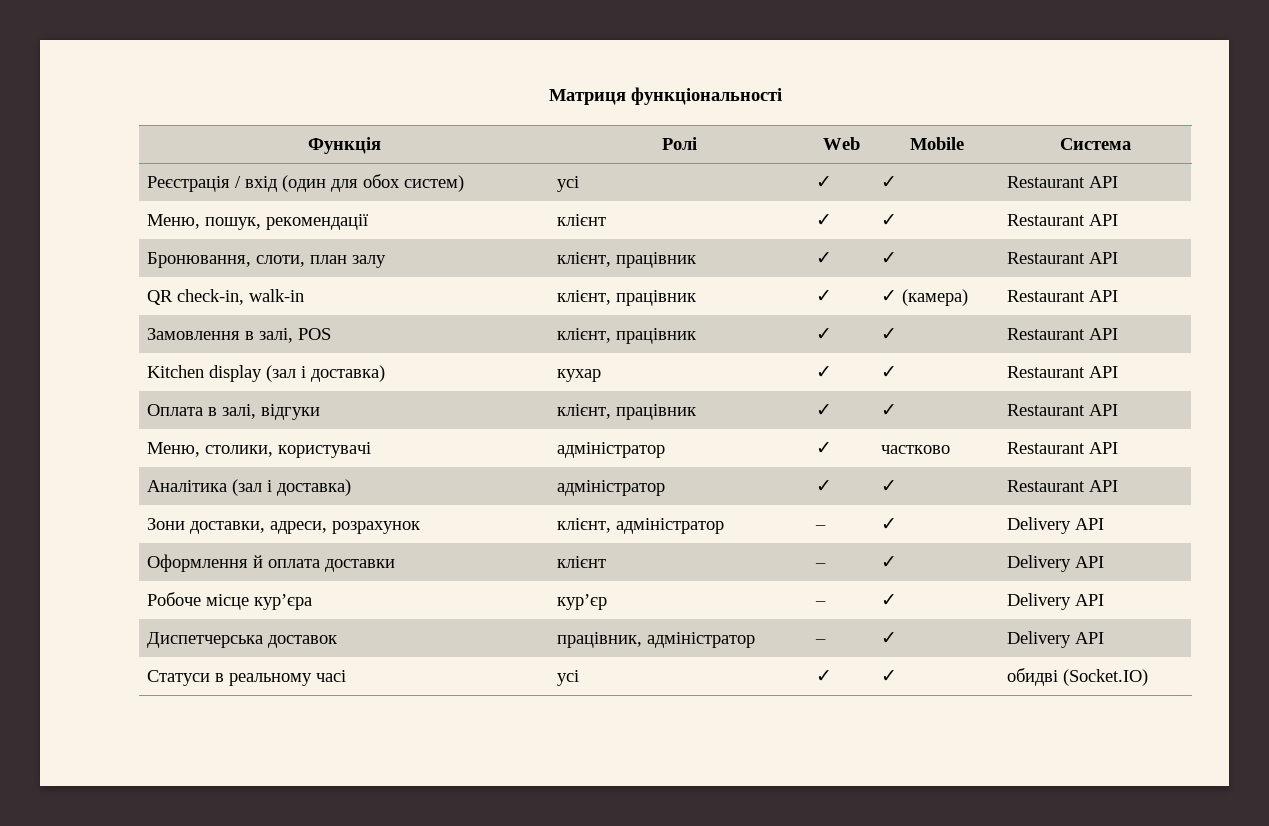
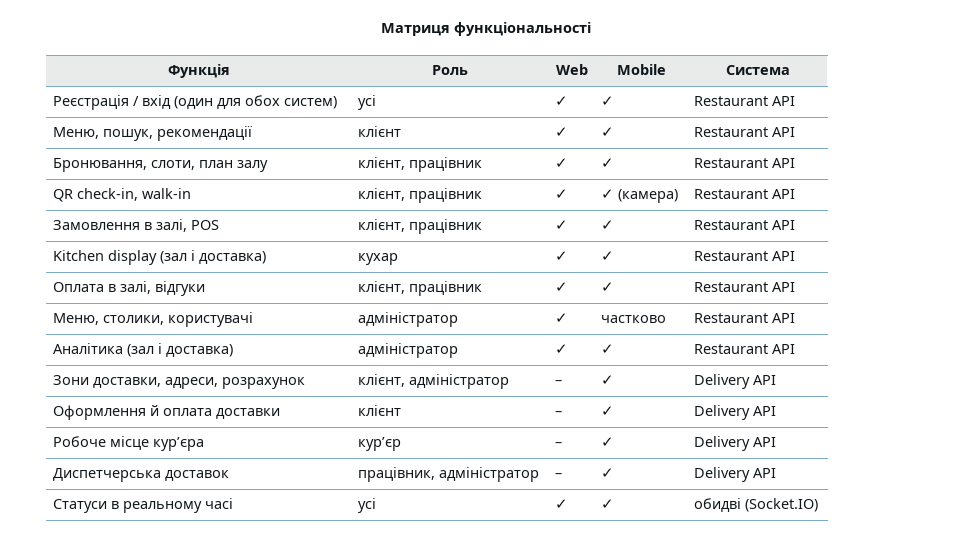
[661,137,697,150] Ролі -> [432,65,468,75] Роль

